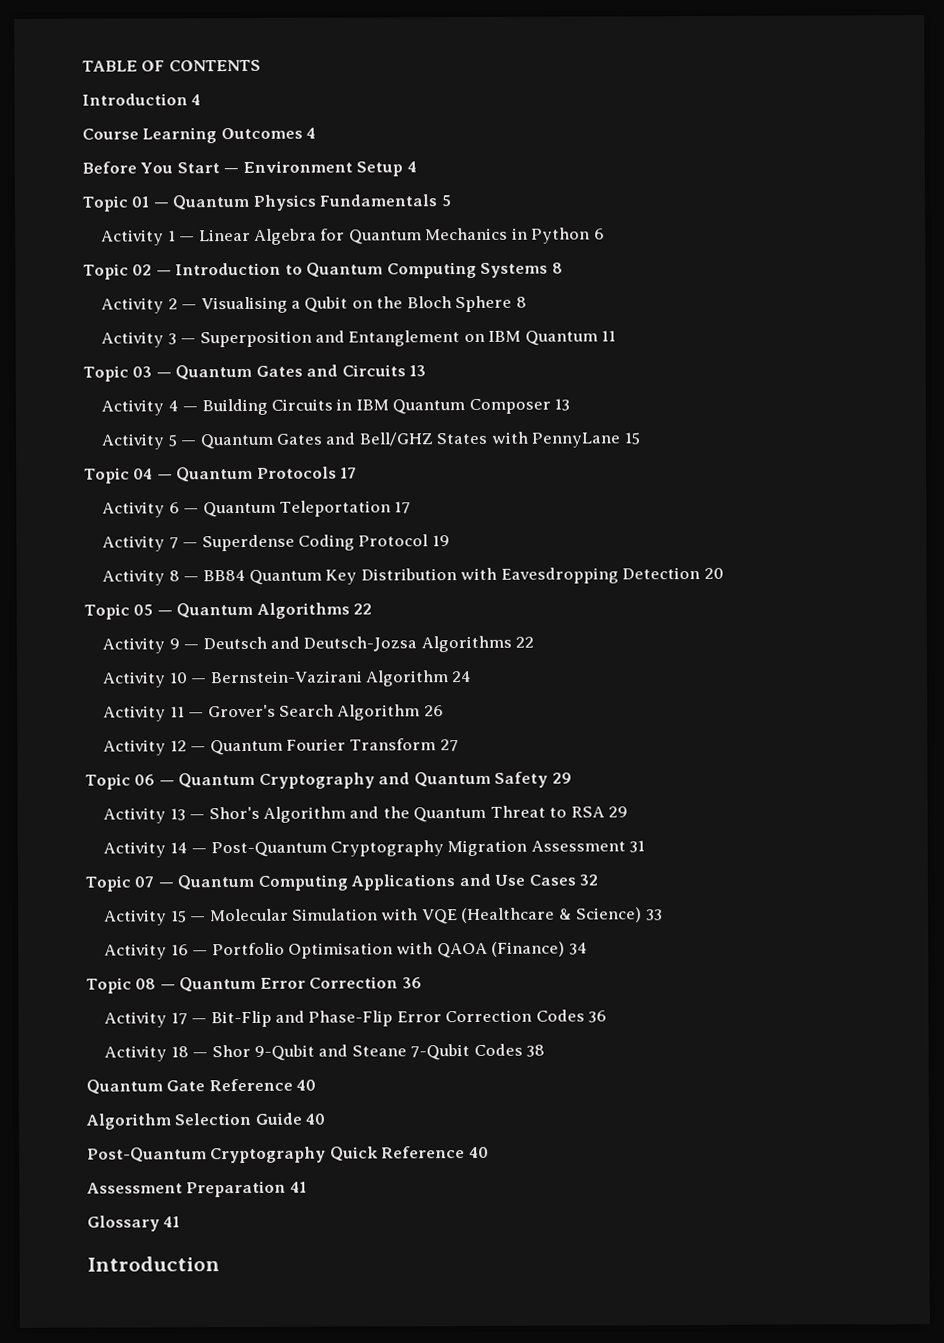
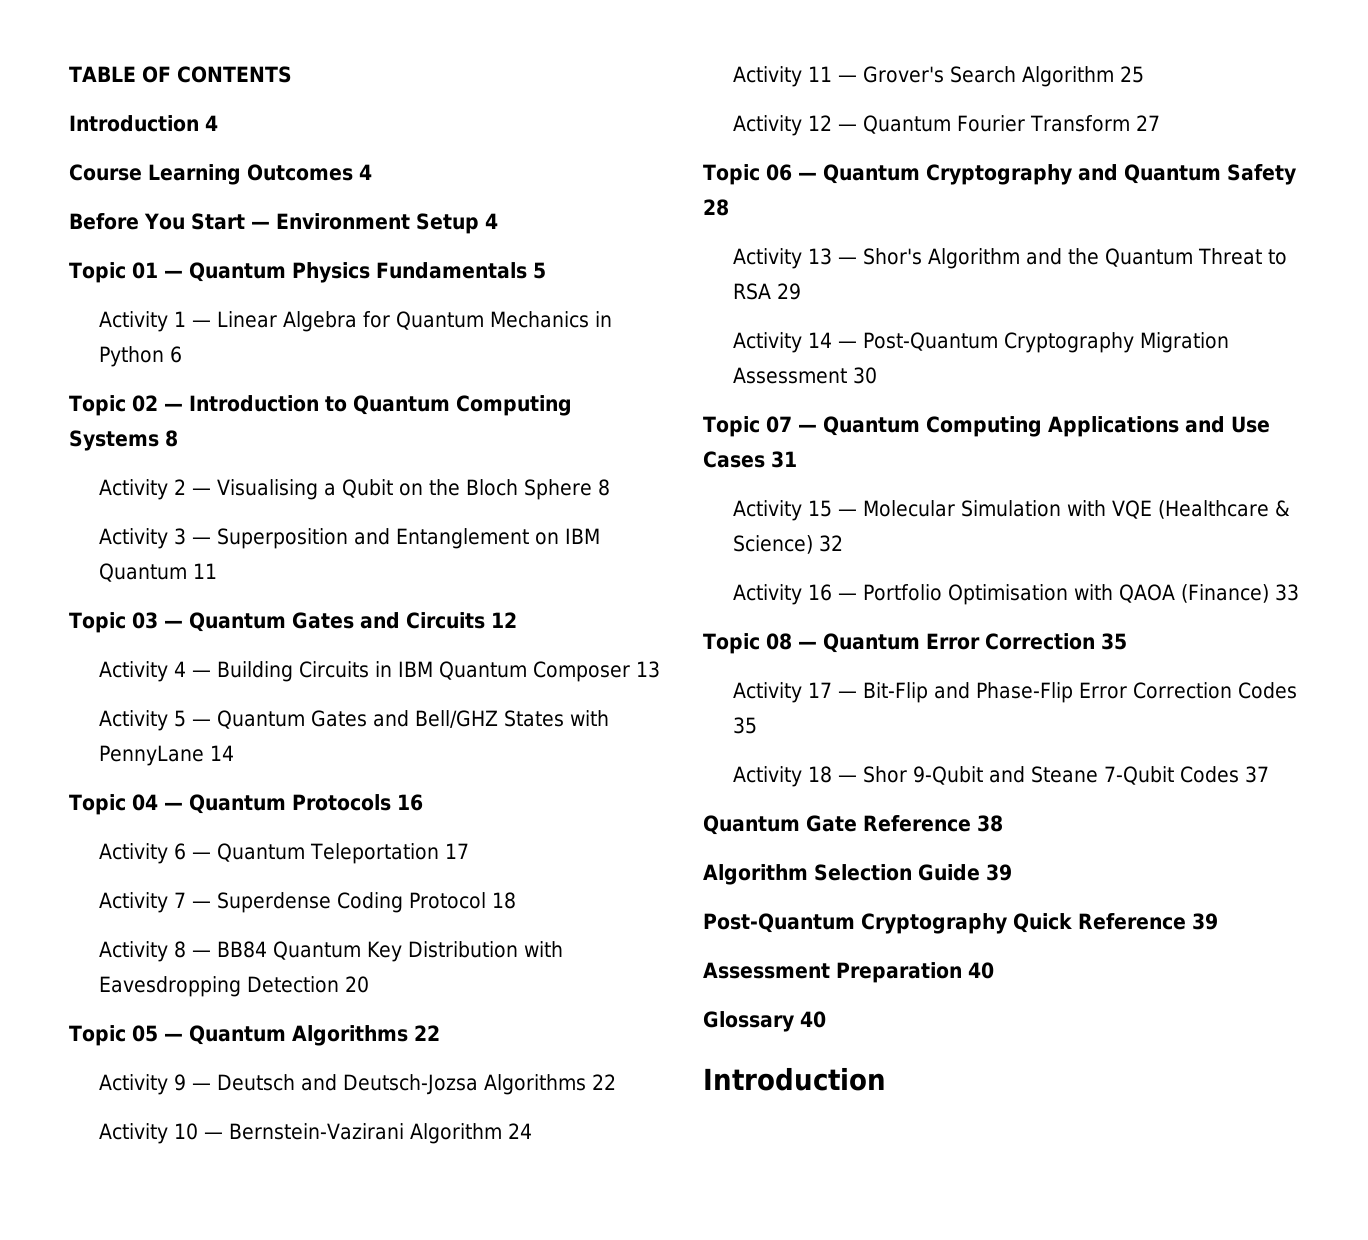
[409,365,427,377] 13 -> [490,612,517,628] 12
[623,432,641,445] 15 -> [209,745,234,761] 14
[340,467,358,479] 17 -> [396,794,423,811] 16
[431,535,450,547] 19 -> [491,892,516,909] 18
[423,705,444,717] 26 -> [1119,66,1144,83] 25
[551,772,572,784] 29 -> [703,199,729,216] 28
[629,840,646,853] 31 -> [852,367,877,384] 30
[579,874,599,886] 32 -> [771,451,797,468] 31
[645,909,663,921] 33 -> [818,535,843,552] 32
[568,942,588,955] 34 -> [1274,584,1299,601] 33
[401,977,422,989] 36 -> [1100,633,1127,650] 35
[588,1010,608,1023] 36 -> [732,717,757,734] 35
[526,1044,546,1057] 38 -> [1244,766,1269,783] 37
[296,1079,317,1091] 40 -> [977,815,1003,832] 38
[305,1113,326,1125] 40 -> [986,864,1012,881] 39
[468,1146,489,1159] 40 -> [1192,913,1218,930] 39
[289,1181,307,1193] 41 -> [968,962,994,979] 40
[163,1216,181,1228] 41 -> [800,1011,826,1028] 40

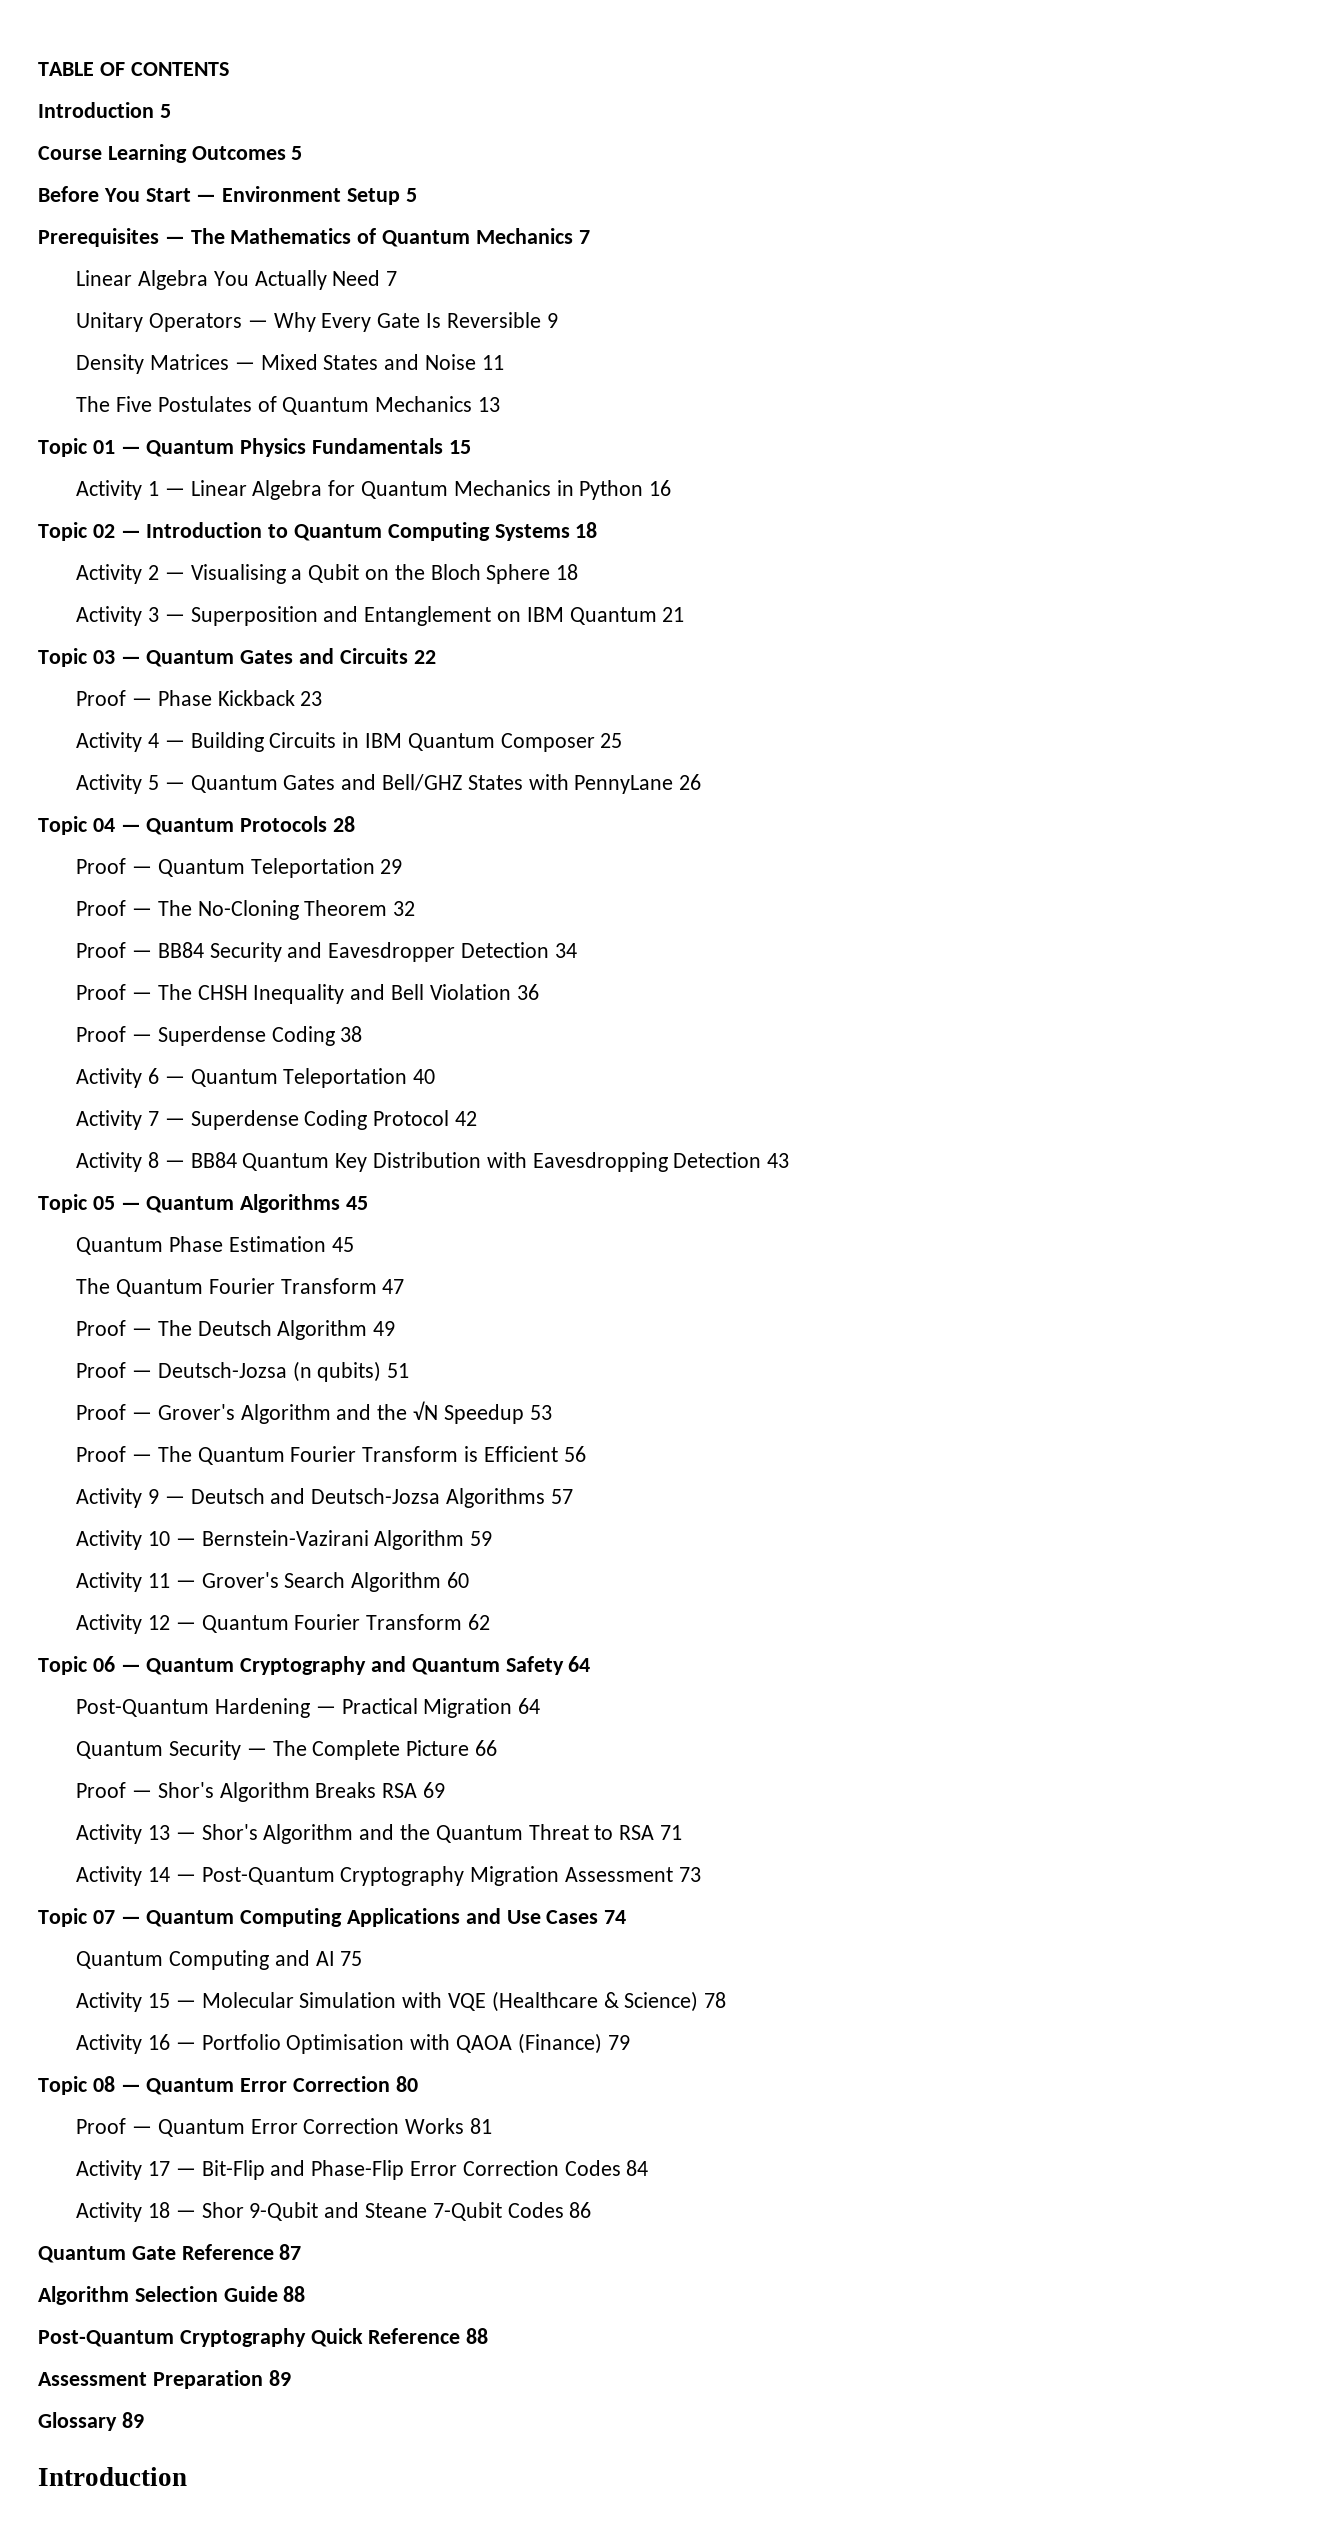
[205,115,218,131] 4 -> [159,104,171,118] 5
[359,164,372,180] 4 -> [291,146,303,160] 5
[484,213,498,229] 4 -> [405,188,417,202] [38,228,590,247] [76,270,398,290] [76,312,558,332] [76,354,504,374] [76,396,500,415] 5 // Prerequisites — The Mathematics of Quantum Mechanics 7 // Linear Algebra You Actually Need 7 // Unitary Operators — Why Every Gate Is Reversible 9 // Density Matrices — Mixed States and Noise 11 // The Five Postulates of Quantum Mechanics 13
[532,262,546,279] 5 -> [448,440,471,454] 15
[169,346,182,363] 6 -> [649,480,672,496] 16
[165,430,178,447] 8 -> [575,522,598,538] 18
[597,479,610,496] 8 -> [556,564,579,580] 18
[192,563,217,579] 11 -> [662,607,685,622] 21
[490,612,517,628] 12 -> [413,650,436,664] [76,690,323,706] 22 // Proof — Phase Kickback 23
[635,661,660,678] 13 -> [600,733,623,748] 25
[209,745,234,761] 14 -> [679,774,702,790] 26
[396,794,423,811] 16 -> [333,816,356,832] [76,858,403,878] [76,900,416,920] [76,942,577,962] [76,984,539,1004] [76,1026,363,1046] 28 // Proof — Quantum Teleportation 29 // Proof — The No-Cloning Theorem 32 // Proof — BB84 Security and Eavesdropper Detection 34 // Proof — The CHSH Inequality and Bell Violation 36 // Proof — Superdense Coding 38
[444,843,469,859] 17 -> [413,1069,436,1084] 40
[491,892,516,909] 18 -> [454,1111,477,1126] 42
[344,976,369,993] 20 -> [767,1153,790,1168] 43
[413,1025,440,1041] 22 -> [346,1196,369,1210] [76,1236,354,1255] [76,1278,405,1297] [76,1320,396,1340] [76,1361,410,1382] [76,1401,552,1424] [76,1446,586,1465] 45 // Quantum Phase Estimation 45 // The Quantum Fourier Transform 47 // Proof — The Deutsch Algorithm 49 // Proof — Deutsch-Jozsa (n qubits) 51 // Proof — Grover's Algorithm and the √N Speedup 53 // Proof — The Quantum Fourier Transform is Efficient 56
[591,1074,616,1090] 22 -> [550,1489,573,1504] 57
[507,1123,532,1139] 24 -> [470,1531,493,1546] 59
[1119,66,1144,83] 25 -> [446,1572,469,1588] 60
[1135,115,1160,131] 27 -> [467,1614,490,1630] 62
[703,199,729,216] 28 -> [568,1656,591,1672] [76,1698,541,1718] [76,1740,497,1760] [76,1782,445,1802] 64 // Post-Quantum Hardening — Practical Migration 64 // Quantum Security — The Complete Picture 66 // Proof — Shor's Algorithm Breaks RSA 69
[776,283,801,300] 29 -> [659,1825,682,1840] 71
[852,367,877,384] 30 -> [678,1867,701,1882] 73
[771,451,797,468] 31 -> [604,1910,627,1924] [76,1950,363,1970] 74 // Quantum Computing and AI 75
[818,535,843,552] 32 -> [704,1992,727,2008] 78
[1274,584,1299,601] 33 -> [607,2035,630,2050] 79
[1100,633,1127,650] 35 -> [395,2076,418,2092] [76,2118,492,2137] 80 // Proof — Quantum Error Correction Works 81
[732,717,757,734] 35 -> [626,2160,649,2176] 84
[1244,766,1269,783] 37 -> [569,2202,592,2218] 86
[977,815,1003,832] 38 -> [279,2244,302,2260] 87
[986,864,1012,881] 39 -> [283,2286,306,2302] 88
[1192,913,1218,930] 39 -> [466,2328,489,2344] 88
[968,962,994,979] 40 -> [268,2370,291,2386] 89
[800,1011,826,1028] 40 -> [121,2412,144,2428] 89

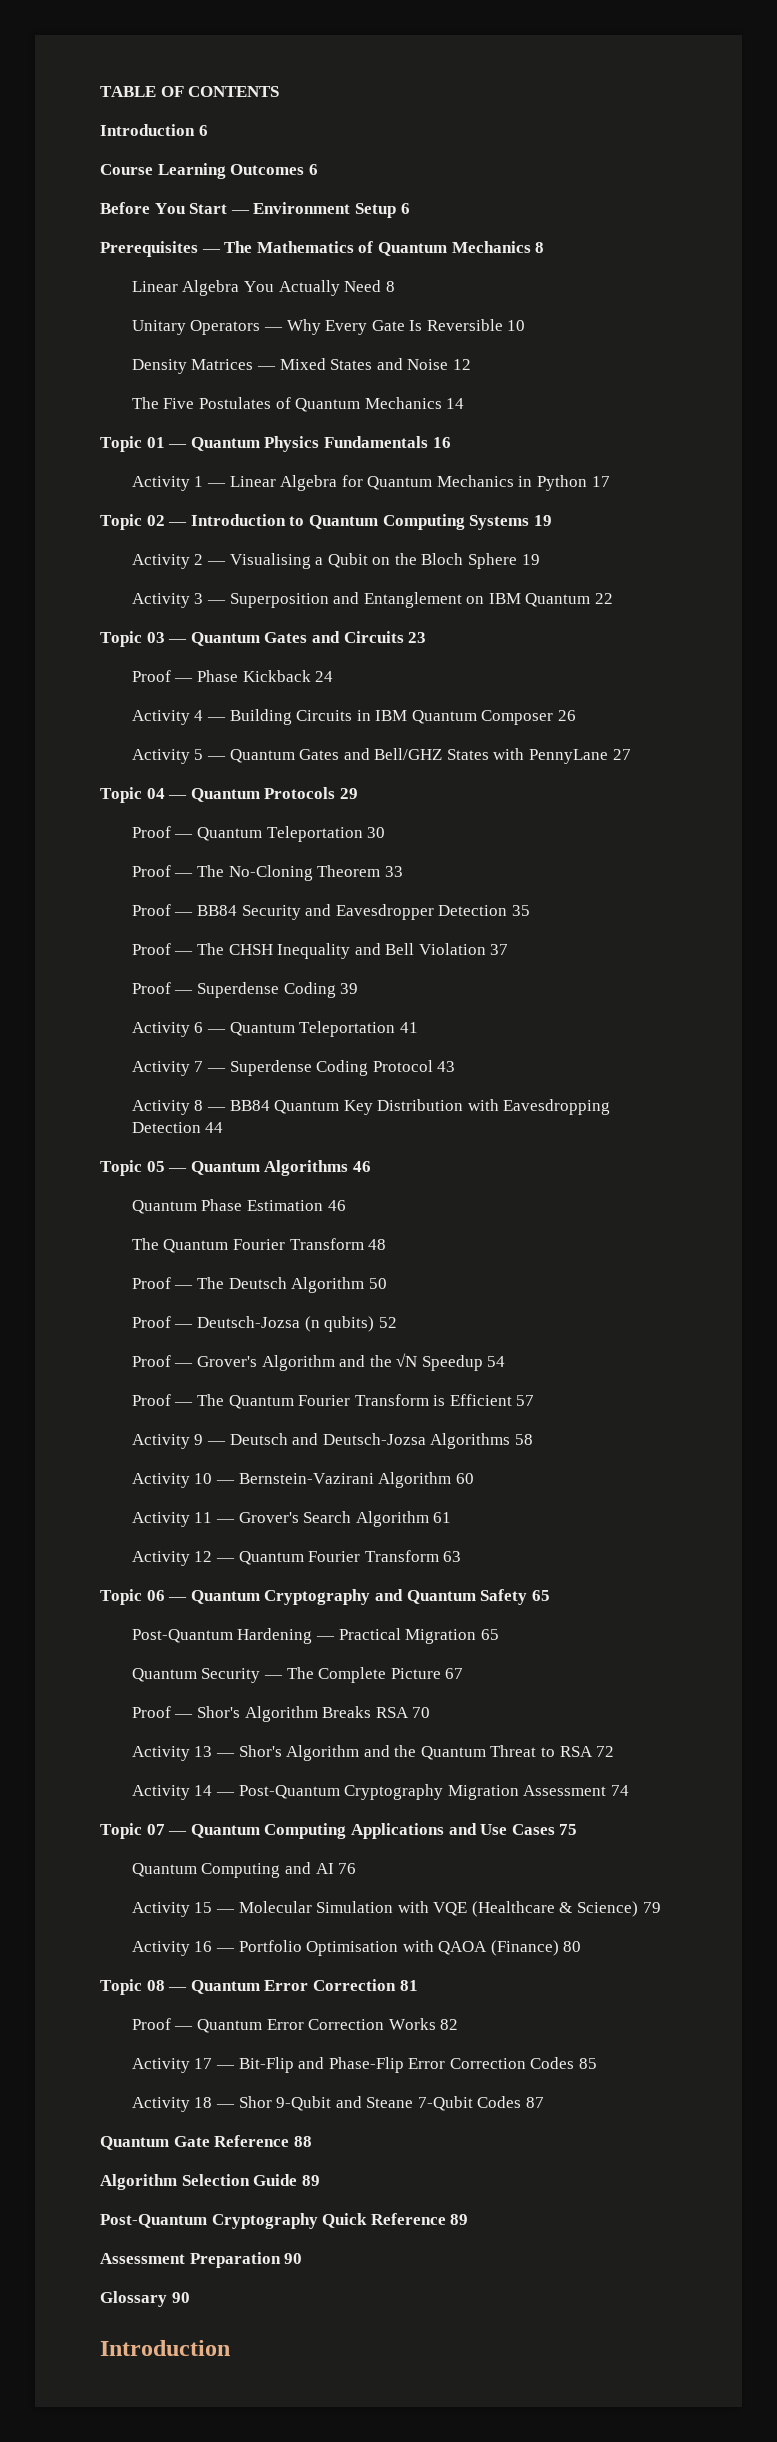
[159,104,171,118] 5 -> [198,125,208,136] 6
[291,146,303,160] 5 -> [308,164,318,175] 6
[405,188,417,202] 5 -> [400,203,410,214] 6
[578,230,590,244] 7 -> [535,242,545,253] 8
[386,271,398,286] 7 -> [385,281,395,292] 8
[546,313,558,328] 9 -> [507,320,526,331] 10
[481,355,504,370] 11 -> [452,359,471,370] 12
[477,397,500,412] 13 -> [446,398,465,409] 14
[448,440,471,454] 15 -> [432,437,451,448] 16
[649,480,672,496] 16 -> [591,476,610,487] 17
[575,522,598,538] 18 -> [533,515,552,526] 19
[556,564,579,580] 18 -> [521,554,540,565] 19
[662,607,685,622] 21 -> [595,593,614,604] 22
[413,650,436,664] 22 -> [408,632,427,643] 23
[300,691,323,706] 23 -> [315,671,334,682] 24
[600,733,623,748] 25 -> [558,710,577,721] 26
[679,774,702,790] 26 -> [612,749,631,760] 27
[333,816,356,832] 28 -> [339,788,358,799] 29
[380,859,403,874] 29 -> [367,827,386,838] 30
[393,901,416,916] 32 -> [384,866,403,877] 33
[554,943,577,958] 34 -> [511,905,530,916] 35
[516,984,539,1000] 36 -> [490,944,509,955] 37
[340,1026,363,1042] 38 -> [340,983,359,994] 39
[413,1069,436,1084] 40 -> [399,1022,418,1033] 41
[454,1111,477,1126] 42 -> [437,1061,456,1072] 43
[767,1153,790,1168] 43 -> [205,1122,224,1133] 44
[346,1196,369,1210] 45 -> [352,1161,371,1172] 46
[331,1237,354,1252] [76,1278,405,1297] 45 // The Quantum Fourier Transform 47 -> [327,1200,346,1211] [131,1238,387,1253] 46 // The Quantum Fourier Transform 48
[373,1321,396,1336] 49 -> [368,1278,387,1289] 50
[387,1363,410,1378] 51 -> [378,1317,397,1328] 52
[529,1405,552,1420] 53 -> [487,1356,506,1367] 54
[563,1446,586,1462] 56 -> [516,1395,535,1406] 57
[550,1489,573,1504] 57 -> [514,1434,533,1445] 58
[470,1531,493,1546] 59 -> [455,1473,474,1484] 60
[446,1572,469,1588] 60 -> [433,1512,452,1523] 61
[467,1614,490,1630] 62 -> [443,1551,462,1562] 63
[568,1656,591,1672] 64 -> [531,1590,550,1601] 65
[518,1698,541,1714] 64 -> [480,1629,499,1640] 65
[474,1740,497,1756] 66 -> [445,1668,464,1679] 67
[422,1782,445,1798] 69 -> [412,1707,431,1718] 70
[659,1825,682,1840] 71 -> [596,1746,615,1757] 72
[678,1867,701,1882] 73 -> [610,1785,629,1796] 74
[604,1910,627,1924] 74 -> [559,1824,578,1835] 75
[340,1951,363,1966] 75 -> [338,1863,357,1874] 76
[704,1992,727,2008] 78 -> [642,1902,661,1913] 79
[607,2035,630,2050] 79 -> [563,1941,582,1952] 80
[395,2076,418,2092] 80 -> [399,1980,418,1991] 81
[469,2118,492,2134] 81 -> [440,2019,459,2030] 82
[626,2160,649,2176] 84 -> [579,2058,598,2069] 85
[569,2202,592,2218] 86 -> [526,2097,545,2108] 87
[279,2244,302,2260] 87 -> [293,2136,312,2147] 88
[283,2286,306,2302] 88 -> [301,2175,320,2186] 89
[466,2328,489,2344] 88 -> [450,2214,469,2225] 89
[268,2370,291,2386] 89 -> [284,2253,303,2264] 90
[121,2412,144,2428] 89 -> [171,2292,190,2303] 90

